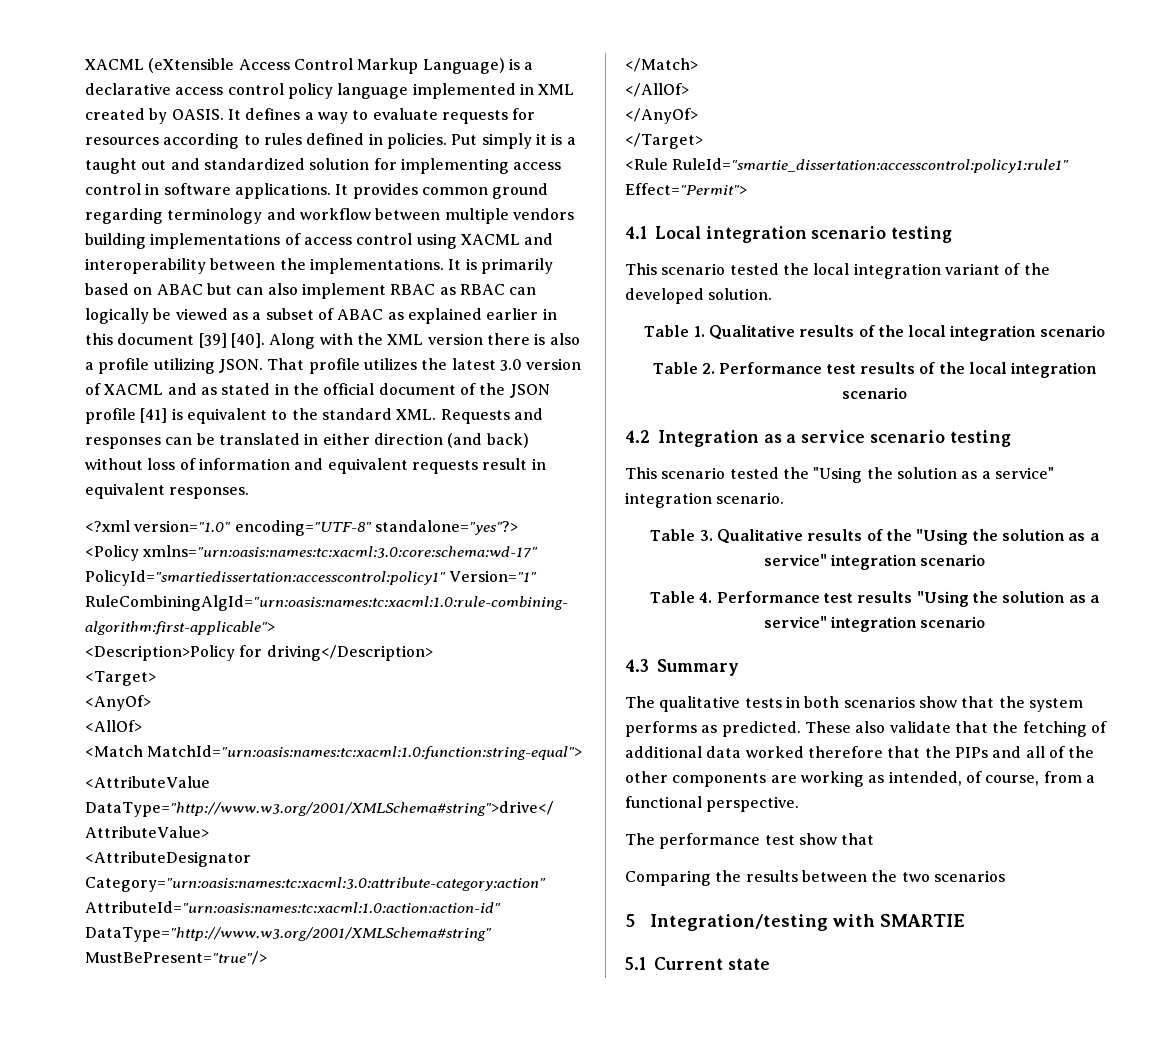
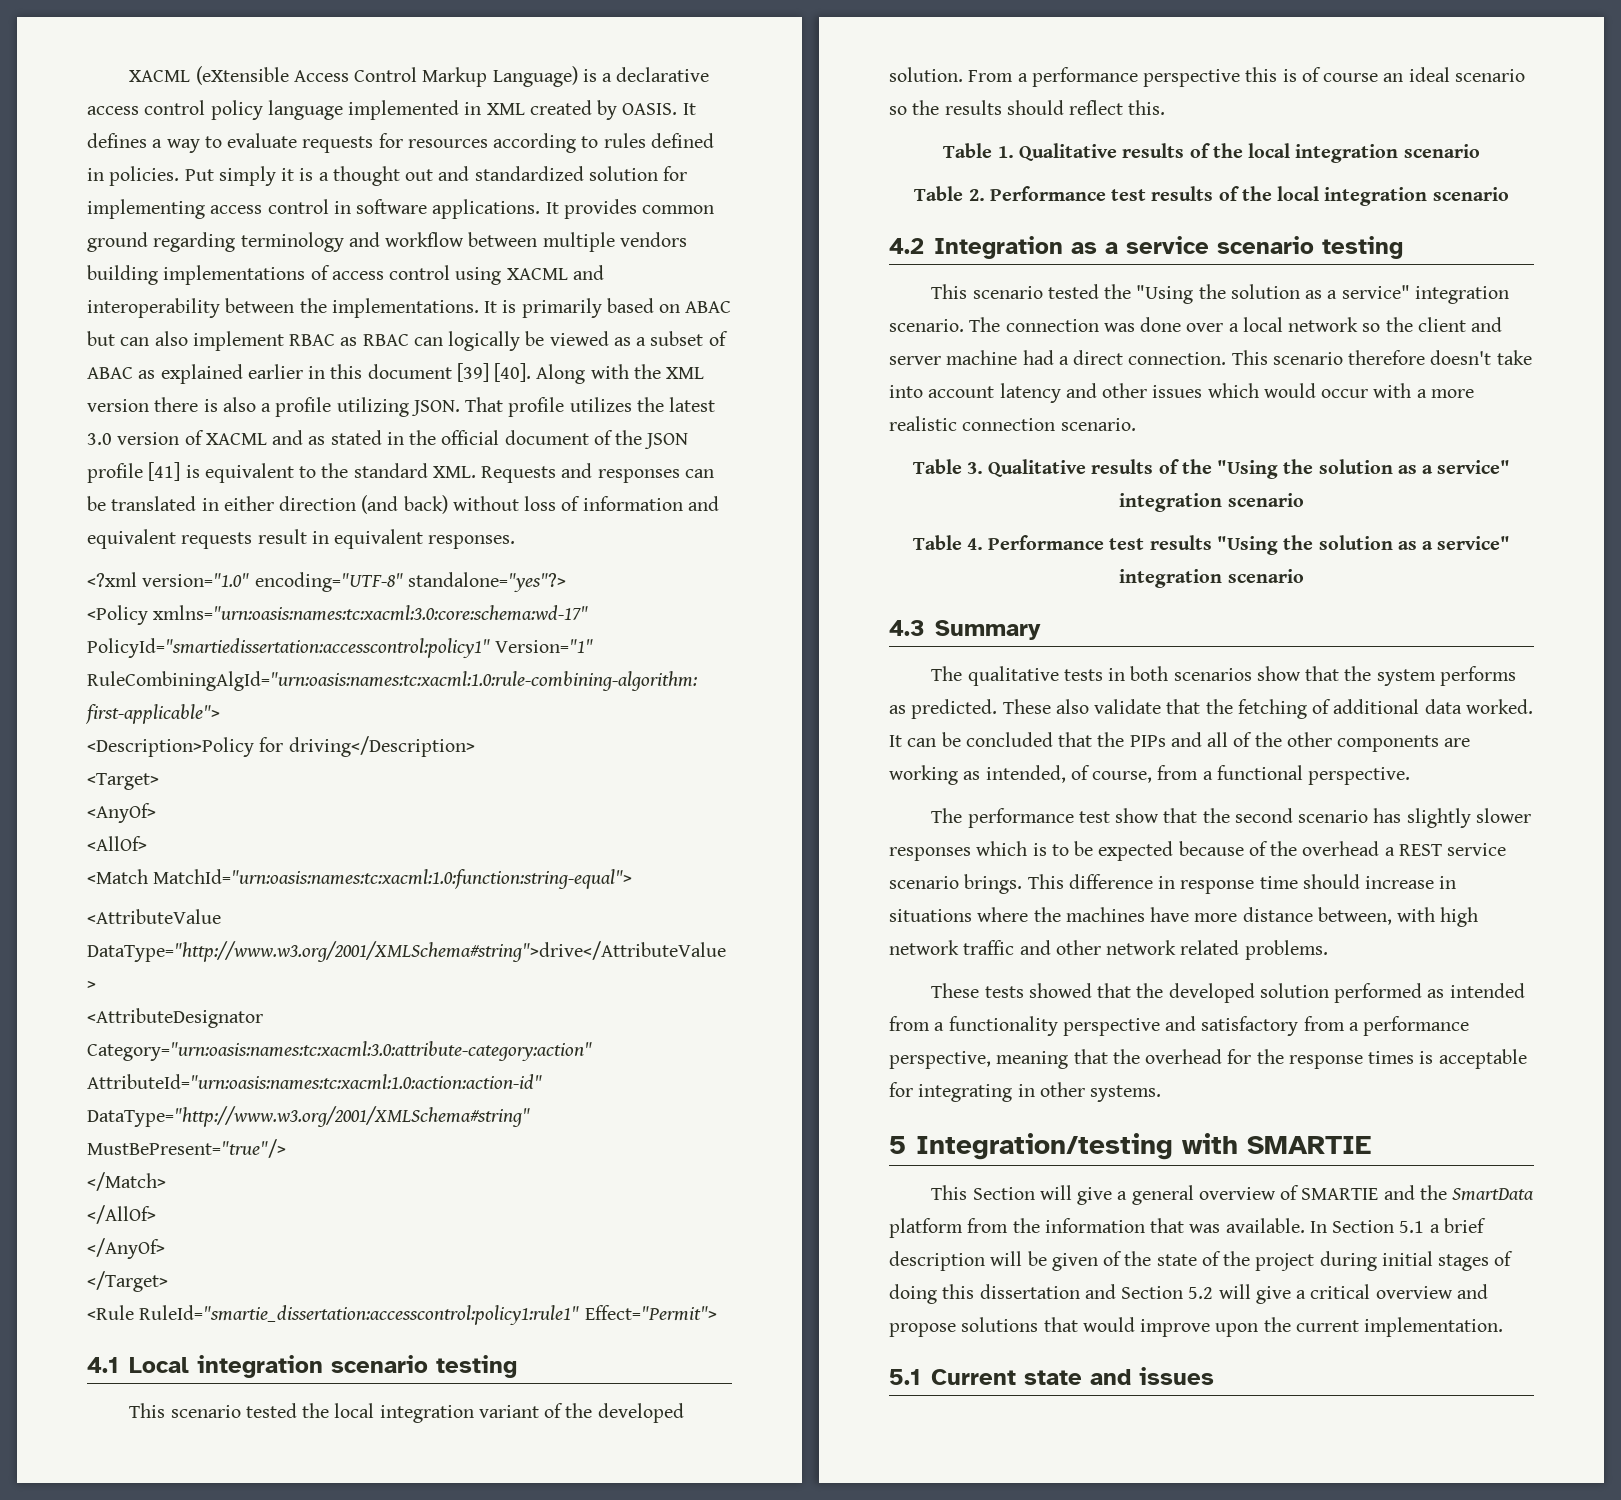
[85,158,137,174] taught -> [332,166,400,186] thought
(773, 294) none -> [968,67,1525,87] [889,100,1166,115] From a performance perspective this is of course an ideal scenario so the results should reflect this.
(785, 498) none -> [969,317,1503,332] [889,350,1532,365] [889,383,1474,403] [889,416,1136,431] The connection was done over a local network so the client and server machine had a direct connection. This scenario therefore doesn't take into account latency and other issues which would occur with a more realistic connection scenario.
[745,746,883,758] worked therefore -> [1465,699,1533,714] [889,732,1053,747] worked. It can be concluded
[625,870,1005,886] [625,914,965,931] // Comparing the results between the two scenarios // 5 Integration/testing with SMARTIE -> [1202,808,1532,828] [889,841,1507,861] [889,874,1457,894] [889,907,1479,927] [889,940,1328,960] [931,983,1525,1003] [889,1016,1470,1036] [889,1049,1527,1069] [889,1082,1162,1102] [889,1133,1371,1160] [931,1185,1535,1205] [889,1218,1486,1238] [889,1251,1514,1271] [889,1284,1488,1304] [889,1317,1504,1337] the second scenario has slightly slower responses which is to be expected because of the overhead a REST service scenario brings. This difference in response time should increase in situations where the machines have more distance between, with high network traffic and other network related problems. // These tests showed that the developed solution performed as intended from a functionality perspective and satisfactory from a performance perspective, meaning that the overhead for the response times is acceptable for integrating in other systems. // 5 Integration/testing with SMARTIE // This Section will give a general overview of SMARTIE and the SmartData platform from the information that was available. In Section 5.1 a brief description will be given of the state of the project during initial stages of doing this dissertation and Section 5.2 will give a critical overview and propose solutions that would improve upon the current implementation.
(770, 964) none -> [1089,1367,1214,1385] and issues

